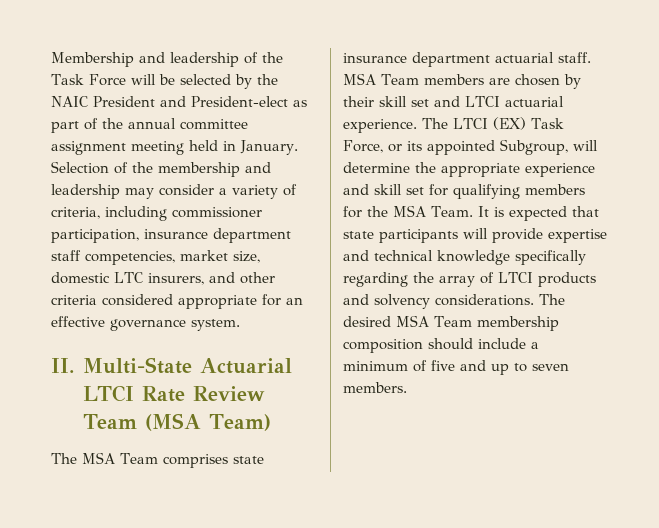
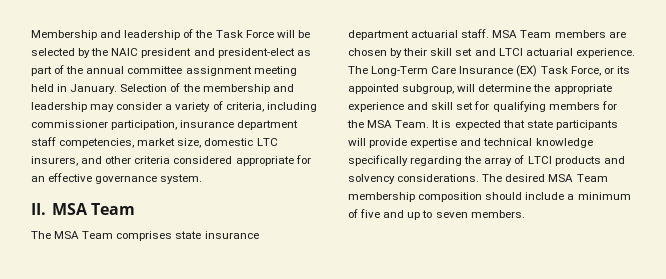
[93,96,288,107] President and President-elect -> [141,48,295,58] president and president-elect
[82,357,292,374] [82,385,266,402] [82,413,272,431] Multi-State Actuarial LTCI Rate Review Team (MSA Team) -> [51,203,136,215] MSA Team
[453,118,488,129] LTCI -> [371,66,514,76] Long-Term Care Insurance
[500,139,568,155] Subgroup, -> [402,84,455,94] subgroup,

